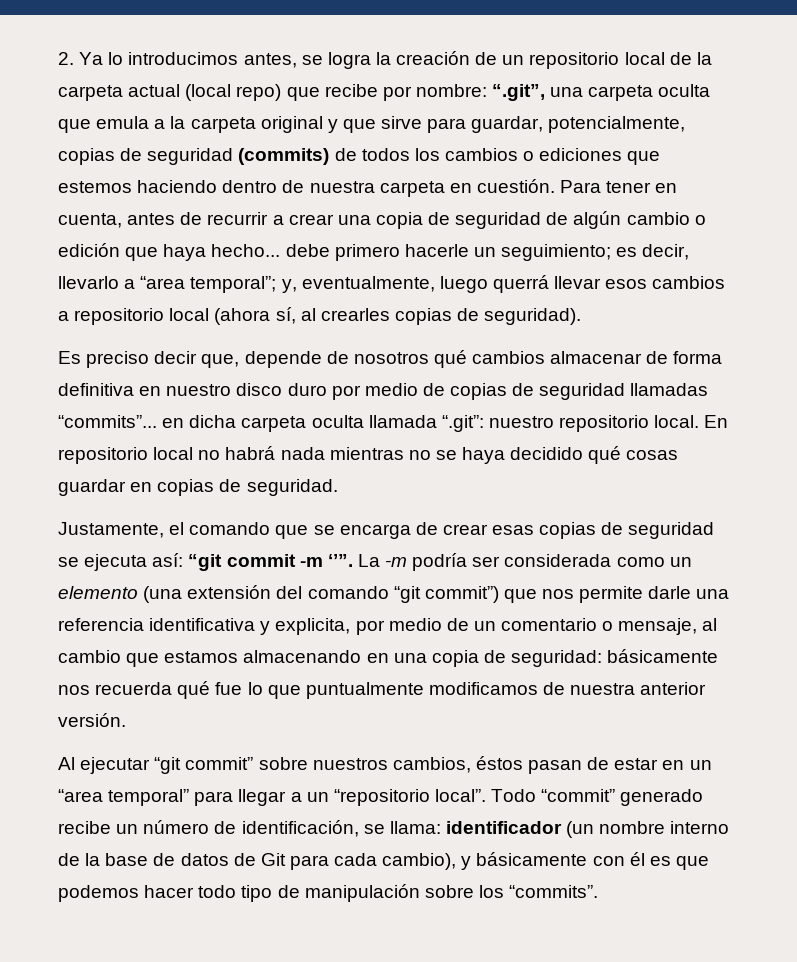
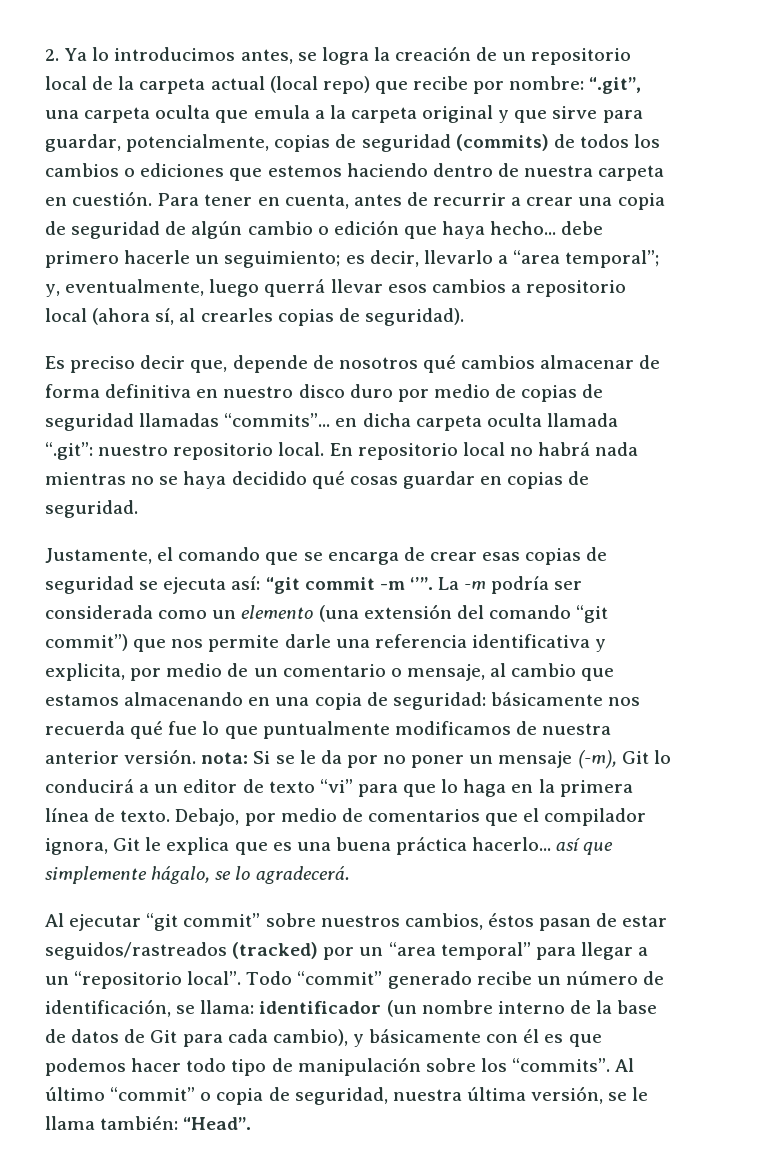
(126, 720) none -> [201,750,671,769] [45,779,633,797] [45,808,647,826] [45,837,614,855] [45,866,350,884] nota: Si se le da por no poner un mensaje (-m), Git lo conducirá a un editor de texto “vi” para que lo haga en la primera línea de texto. Debajo, por medio de comentarios que el compilador ignora, Git le explica que es una buena práctica hacerlo... así que simplemente hágalo, se lo agradecerá.
[662,760,685,770] en -> [45,942,355,960] seguidos/rastreados (tracked) por
(599, 891) none -> [615,1058,635,1072] [45,1086,649,1105] [45,1116,252,1130] Al último “commit” o copia de seguridad, nuestra última versión, se le llama también: “Head”.

